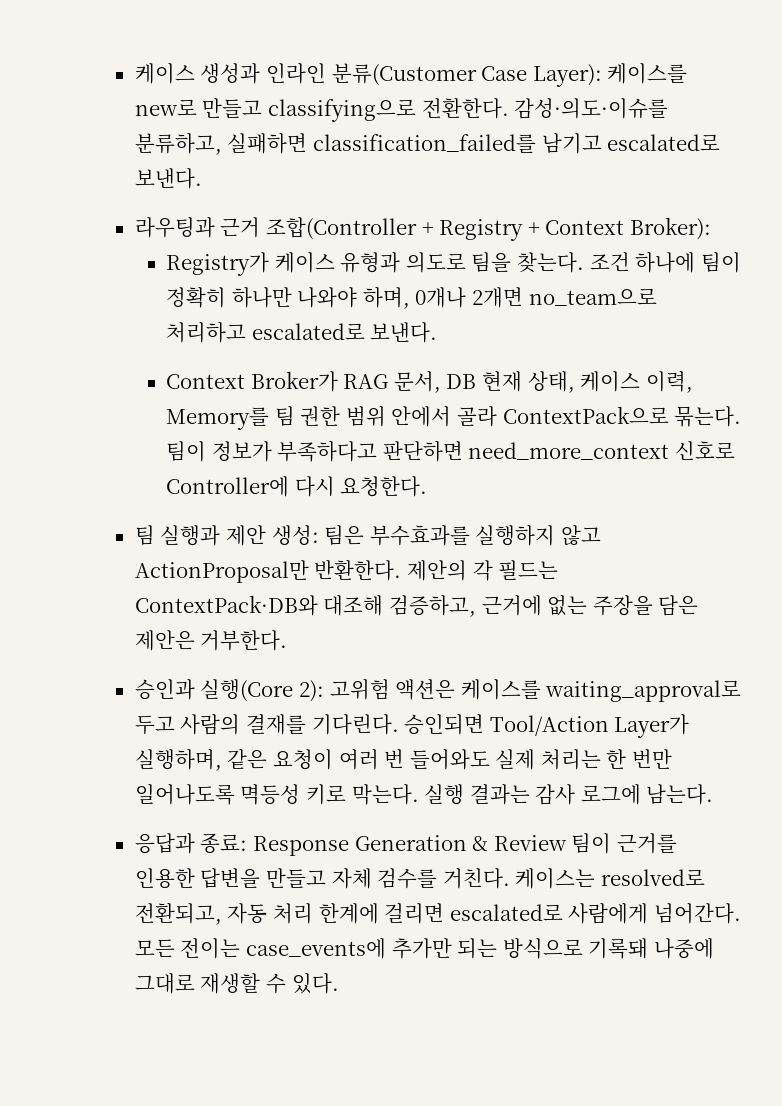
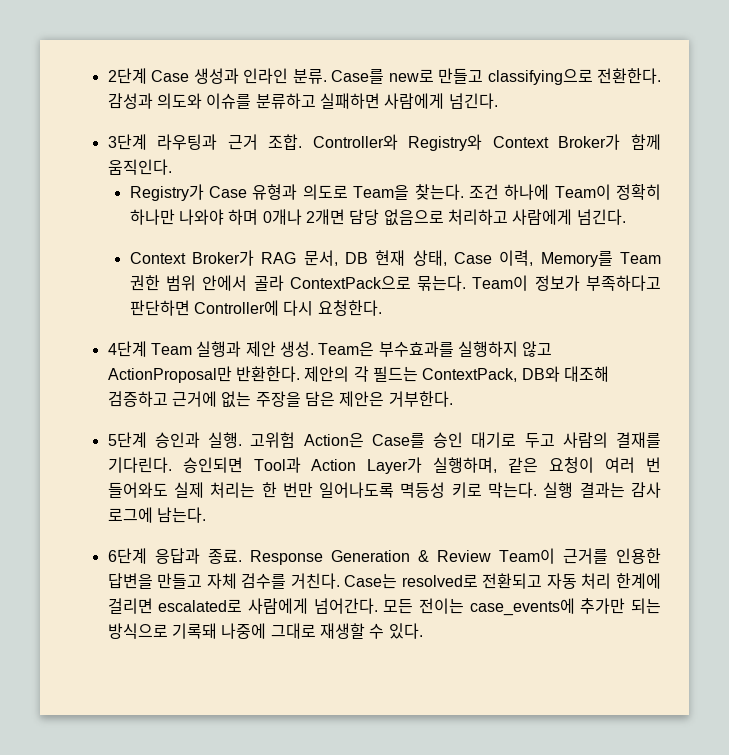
[134,63,688,87] [134,98,669,122] [134,133,721,155] [134,168,202,189] [134,217,711,241] 케이스 생성과 인라인 분류(Customer Case Layer): 케이스를 new로 만들고 classifying으로 전환한다. 감성·의도·이슈를 분류하고, 실패하면 classification_failed를 남기고 escalated로 보낸다. // 라우팅과 근거 조합(Controller + Registry + Context Broker): -> [107,68,661,85] [107,93,498,109] [107,134,661,151] [107,159,172,175] 2단계 Case 생성과 인라인 분류. Case를 new로 만들고 classifying으로 전환한다. 감성과 의도와 이슈를 분류하고 실패하면 사람에게 넘긴다. // 3단계 라우팅과 근거 조합. Controller와 Registry와 Context Broker가 함께 움직인다.
[274,252,335,273] 케이스 -> [209,186,248,198] Case
[471,252,512,272] 팀을 -> [353,185,410,200] Team을
[700,252,741,273] 팀이 -> [554,184,611,200] Team이
[362,287,410,309] 하며, -> [228,209,259,225] 하며
[528,288,657,306] [166,322,438,343] no_team으로 처리하고 escalated로 보낸다. -> [349,209,626,226] 담당 없음으로 처리하고 사람에게 넘긴다.
[580,371,641,392] 케이스 -> [454,252,493,264] Case
[274,406,295,426] 팀 -> [620,252,662,264] Team
[166,441,207,462] 팀이 -> [472,275,529,291] Team이
[468,441,735,460] need_more_context 신호로 -> (190, 308) none
[134,525,365,546] 팀 실행과 제안 생성: 팀은 -> [107,341,375,357] 4단계 Team 실행과 제안 생성. Team은
[134,595,476,617] ContextPack·DB와 대조해 검증하고, -> [422,366,609,382] [107,391,168,407] ContextPack, DB와 대조해 검증하고
[134,679,742,702] 승인과 실행(Core 2): 고위험 액션은 케이스를 waiting_approval로 -> [107,432,517,448] 5단계 승인과 실행. 고위험 Action은 Case를 승인 대기로
[489,715,609,736] Tool/Action -> [253,457,357,473] Tool과 Action
[134,833,248,854] 응답과 종료: -> [107,548,242,564] 6단계 응답과 종료.
[571,833,612,854] 팀이 -> [498,548,555,564] Team이
[515,868,705,889] [134,903,222,925] 케이스는 resolved로 전환되고, -> [344,573,543,589] Case는 resolved로 전환되고

